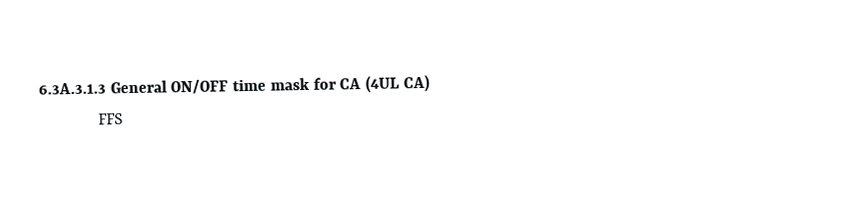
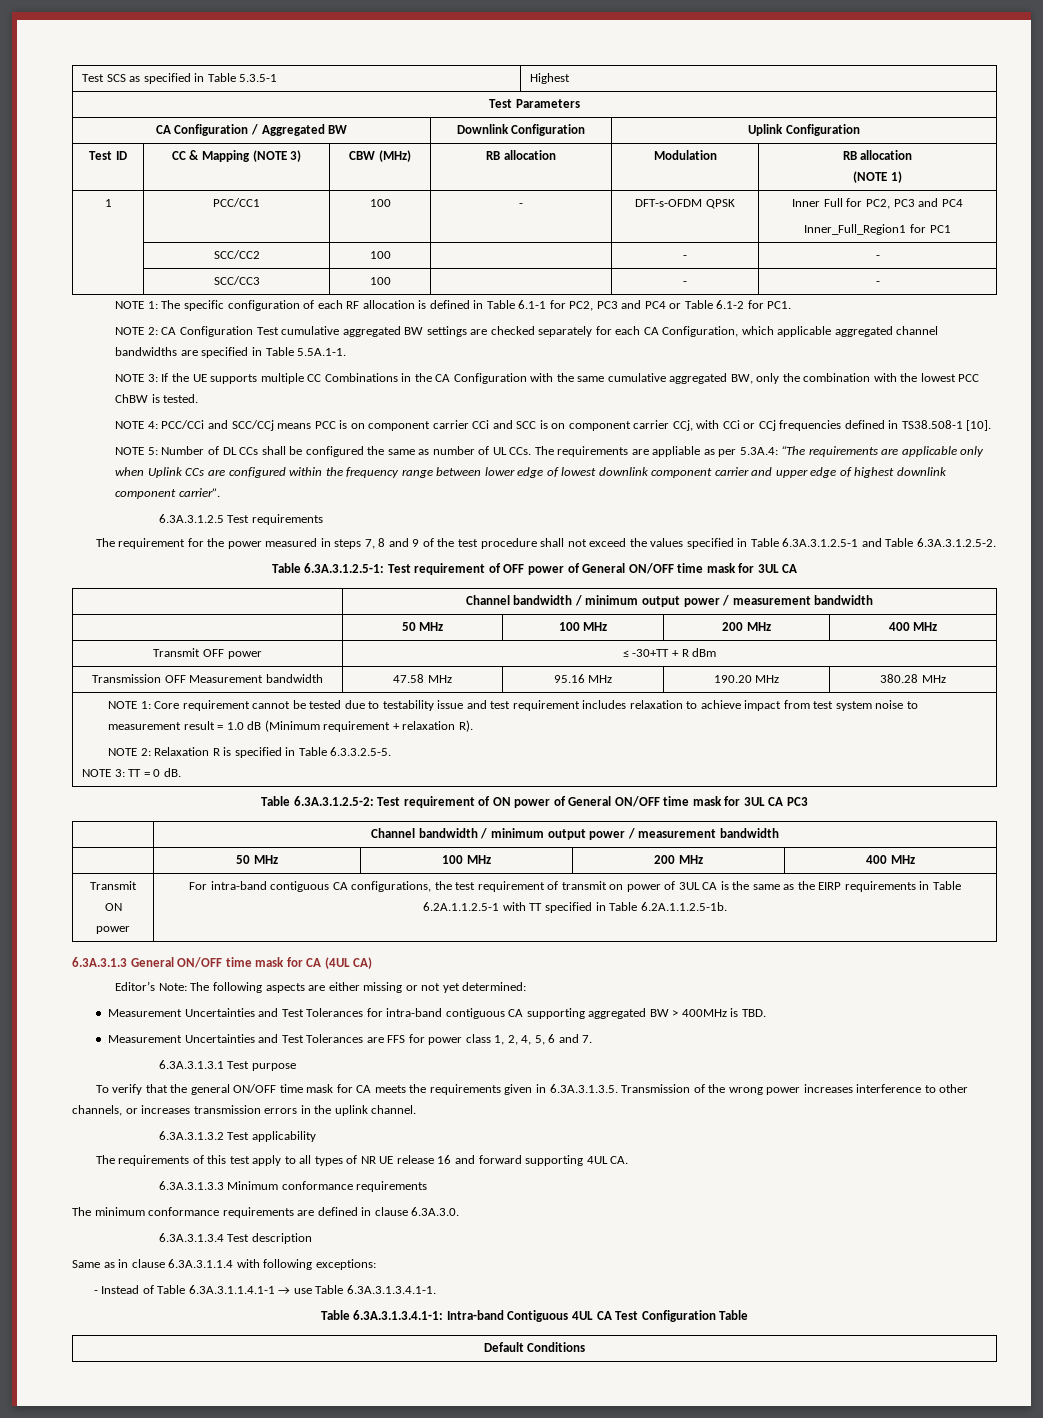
(38, 88) none -> [81,73,278,84] [529,73,570,84] [489,99,580,108] [155,124,348,136] [456,124,586,136] [748,124,860,136] [89,151,127,160] [171,150,302,162] [349,150,411,162] [486,150,556,160] [653,150,717,160] [842,150,913,160] [853,171,902,183] [104,199,112,207] [213,198,260,207] [369,199,391,207] [519,203,523,207] [635,199,735,209] [792,198,963,209] [804,224,951,235] [213,250,260,259] [369,251,391,259] [682,255,687,259] [875,255,880,259] [213,276,260,285] [369,277,391,285] [682,281,687,285] [875,281,880,285] [115,300,792,311] [115,326,939,337] [115,347,347,358] [115,373,980,384] [115,394,199,403] [115,420,992,431] [115,446,985,457] [115,467,947,478] [115,488,220,499] [158,514,323,525] [95,538,996,549] [271,563,798,575] [465,595,874,607] [401,622,444,631] [558,622,608,631] [722,622,771,631] [888,622,938,631] [153,648,262,659] [622,648,717,657] [92,674,323,683] [393,674,452,683] [553,674,613,683] [713,675,780,683] [880,674,946,683] [108,700,918,711] [108,720,473,732] [108,747,392,758] [81,768,181,777] [261,796,808,808] [371,828,779,840] [236,855,278,864] [442,855,491,864] [654,855,703,864] [866,855,915,864] [90,881,137,890] [104,903,122,911] [96,926,130,934] [189,881,961,892] [423,902,727,913] Test SCS as specified in Table 5.3.5-1 | Highest // Test Parameters // CA Configuration / Aggregated BW | Downlink Configuration | Uplink Configuration // Test ID | CC & Mapping (NOTE 3) | CBW (MHz) | RB allocation | Modulation | RB allocation // (NOTE 1) // 1 | PCC/CC1 | 100 | - | DFT-s-OFDM QPSK | Inner Full for PC2, PC3 and PC4 // Inner_Full_Region1 for PC1 // | SCC/CC2 | 100 | | - | - // | SCC/CC3 | 100 | | - | - // NOTE 1: The specific configuration of each RF allocation is defined in Table 6.1-1 for PC2, PC3 and PC4 or Table 6.1-2 for PC1. // NOTE 2: CA Configuration Test cumulative aggregated BW settings are checked separately for each CA Configuration, which applicable aggregated channel bandwidths are specified in Table 5.5A.1-1. // NOTE 3: If the UE supports multiple CC Combinations in the CA Configuration with the same cumulative aggregated BW, only the combination with the lowest PCC ChBW is tested. // NOTE 4: PCC/CCi and SCC/CCj means PCC is on component carrier CCi and SCC is on component carrier CCj, with CCi or CCj frequencies defined in TS38.508-1 [10]. // NOTE 5: Number of DL CCs shall be configured the same as number of UL CCs. The requirements are appliable as per 5.3A.4: “The requirements are applicable only when Uplink CCs are configured within the frequency range between lower edge of lowest downlink component carrier and upper edge of highest downlink component carrier”. // 6.3A.3.1.2.5 Test requirements // The requirement for the power measured in steps 7, 8 and 9 of the test procedure shall not exceed the values specified in Table 6.3A.3.1.2.5-1 and Table 6.3A.3.1.2.5-2. // Table 6.3A.3.1.2.5-1: Test requirement of OFF power of General ON/OFF time mask for 3UL CA // | Channel bandwidth / minimum output power / measurement bandwidth // | 50 MHz | 100 MHz | 200 MHz | 400 MHz // Transmit OFF power | ≤ -30+TT + R dBm // Transmission OFF Measurement bandwidth | 47.58 MHz | 95.16 MHz | 190.20 MHz | 380.28 MHz // NOTE 1: Core requirement cannot be tested due to testability issue and test requirement includes relaxation to achieve impact from test system noise to measurement result = 1.0 dB (Minimum requirement + relaxation R). // NOTE 2: Relaxation R is specified in Table 6.3.3.2.5-5. // NOTE 3: TT = 0 dB. // Table 6.3A.3.1.2.5-2: Test requirement of ON power of General ON/OFF time mask for 3UL CA PC3 // | Channel bandwidth / minimum output power / measurement bandwidth // | 50 MHz | 100 MHz | 200 MHz | 400 MHz // Transmit ON // power | For intra-band contiguous CA configurations, the test requirement of transmit on power of 3UL CA is the same as the EIRP requirements in Table 6.2A.1.1.2.5-1 with TT specified in Table 6.2A.1.1.2.5-1b. //
[98,113,124,125] FFS -> [115,981,527,993] [108,1008,766,1019] [108,1034,593,1045] [158,1060,296,1071] [95,1084,969,1095] [72,1105,417,1116] [158,1131,316,1142] [95,1155,629,1166] [158,1181,428,1192] [72,1207,460,1218] [158,1233,312,1244] [72,1259,376,1270] [93,1285,436,1294] [320,1310,749,1322] [483,1342,586,1352] Editor’s Note: The following aspects are either missing or not yet determined: // Measurement Uncertainties and Test Tolerances for intra-band contiguous CA supporting aggregated BW > 400MHz is TBD. // Measurement Uncertainties and Test Tolerances are FFS for power class 1, 2, 4, 5, 6 and 7. // 6.3A.3.1.3.1 Test purpose // To verify that the general ON/OFF time mask for CA meets the requirements given in 6.3A.3.1.3.5. Transmission of the wrong power increases interference to other channels, or increases transmission errors in the uplink channel. // 6.3A.3.1.3.2 Test applicability // The requirements of this test apply to all types of NR UE release 16 and forward supporting 4UL CA. // 6.3A.3.1.3.3 Minimum conformance requirements // The minimum conformance requirements are defined in clause 6.3A.3.0. // 6.3A.3.1.3.4 Test description // Same as in clause 6.3A.3.1.1.4 with following exceptions: // - Instead of Table 6.3A.3.1.1.4.1-1 → use Table 6.3A.3.1.3.4.1-1. // Table 6.3A.3.1.3.4.1-1: Intra-band Contiguous 4UL CA Test Configuration Table // Default Conditions

